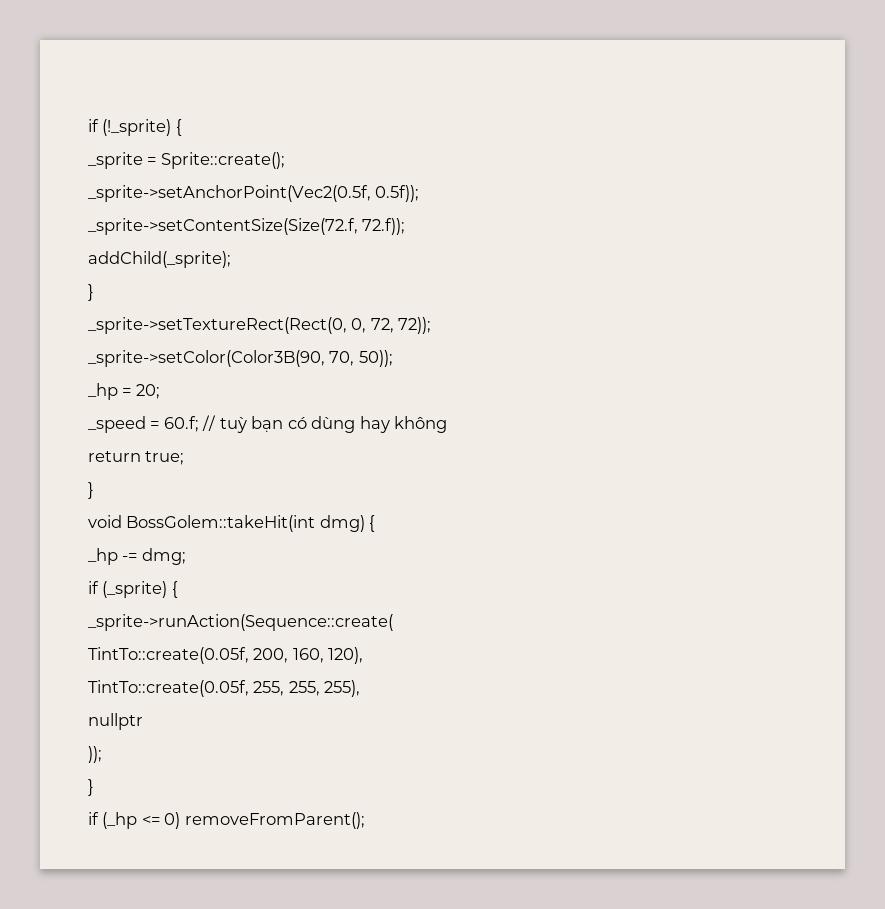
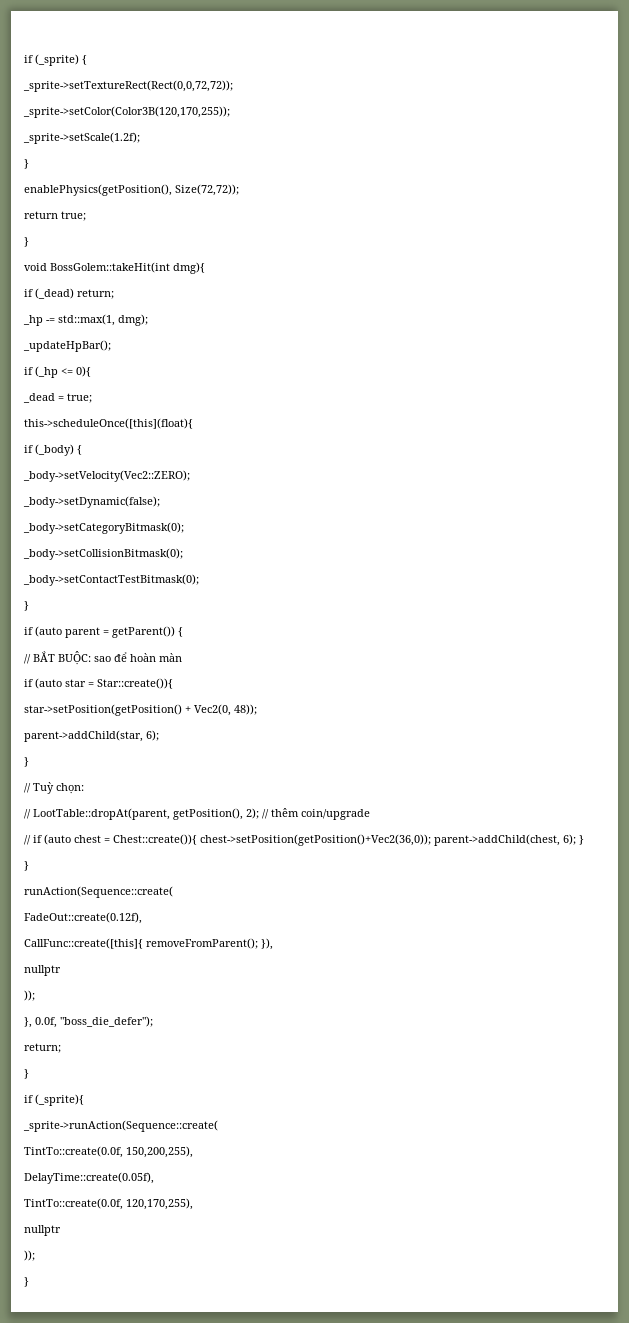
[88,119,182,136] [88,152,285,169] [88,185,420,202] [88,218,406,235] [88,251,231,268] [88,284,94,301] [88,317,432,334] [88,350,393,367] [88,383,160,400] [88,415,448,433] if (!_sprite) { // _sprite = Sprite::create(); // _sprite->setAnchorPoint(Vec2(0.5f, 0.5f)); // _sprite->setContentSize(Size(72.f, 72.f)); // addChild(_sprite); // } // _sprite->setTextureRect(Rect(0, 0, 72, 72)); // _sprite->setColor(Color3B(90, 70, 50)); // _hp = 20; // _speed = 60.f; // tuỳ bạn có dùng hay không -> [24,54,87,66] [23,80,233,92] [23,106,230,118] [23,132,140,144] [24,159,29,169] [24,184,239,196] if (_sprite) { // _sprite->setTextureRect(Rect(0,0,72,72)); // _sprite->setColor(Color3B(120,170,255)); // _sprite->setScale(1.2f); // } // enablePhysics(getPosition(), Size(72,72));
[319,515,376,532] [88,548,186,565] [88,581,178,598] [88,614,393,631] [88,647,364,664] [88,680,361,697] [88,713,143,730] [88,746,102,763] [88,779,94,796] [88,812,365,829] dmg) { // _hp -= dmg; // if (_sprite) { // _sprite->runAction(Sequence::create( // TintTo::create(0.05f, 200, 160, 120), // TintTo::create(0.05f, 255, 255, 255), // nullptr // )); // } // if (_hp <= 0) removeFromParent(); -> [173,262,205,274] [24,288,114,299] [23,314,148,326] [23,340,111,352] [24,366,91,378] [23,393,92,403] [24,418,193,429] [24,444,82,456] [23,470,190,482] [23,496,160,508] [23,522,184,534] [23,548,183,560] [23,574,199,586] [24,601,29,611] [24,626,183,638] [24,651,182,665] [24,678,173,689] [24,704,257,716] [24,730,159,742] [24,757,29,767] [24,782,84,794] [24,808,370,820] [24,834,584,846] [24,861,29,871] [24,886,173,898] [24,912,142,924] [24,938,273,950] [24,965,61,976] [24,990,35,1001] [24,1016,153,1028] [24,1043,61,1053] [24,1069,29,1079] [24,1094,84,1106] [23,1120,218,1132] [24,1146,193,1158] [24,1172,154,1184] [24,1198,193,1210] [24,1225,61,1236] [24,1250,35,1261] [24,1277,29,1287] dmg){ // if (_dead) return; // _hp -= std::max(1, dmg); // _updateHpBar(); // if (_hp <= 0){ // _dead = true; // this->scheduleOnce([this](float){ // if (_body) { // _body->setVelocity(Vec2::ZERO); // _body->setDynamic(false); // _body->setCategoryBitmask(0); // _body->setCollisionBitmask(0); // _body->setContactTestBitmask(0); // } // if (auto parent = getParent()) { // // BẮT BUỘC: sao để hoàn màn // if (auto star = Star::create()){ // star->setPosition(getPosition() + Vec2(0, 48)); // parent->addChild(star, 6); // } // // Tuỳ chọn: // // LootTable::dropAt(parent, getPosition(), 2); // thêm coin/upgrade // // if (auto chest = Chest::create()){ chest->setPosition(getPosition()+Vec2(36,0)); parent->addChild(chest, 6); } // } // runAction(Sequence::create( // FadeOut::create(0.12f), // CallFunc::create([this]{ removeFromParent(); }), // nullptr // )); // }, 0.0f, "boss_die_defer"); // return; // } // if (_sprite){ // _sprite->runAction(Sequence::create( // TintTo::create(0.0f, 150,200,255), // DelayTime::create(0.05f), // TintTo::create(0.0f, 120,170,255), // nullptr // )); // }

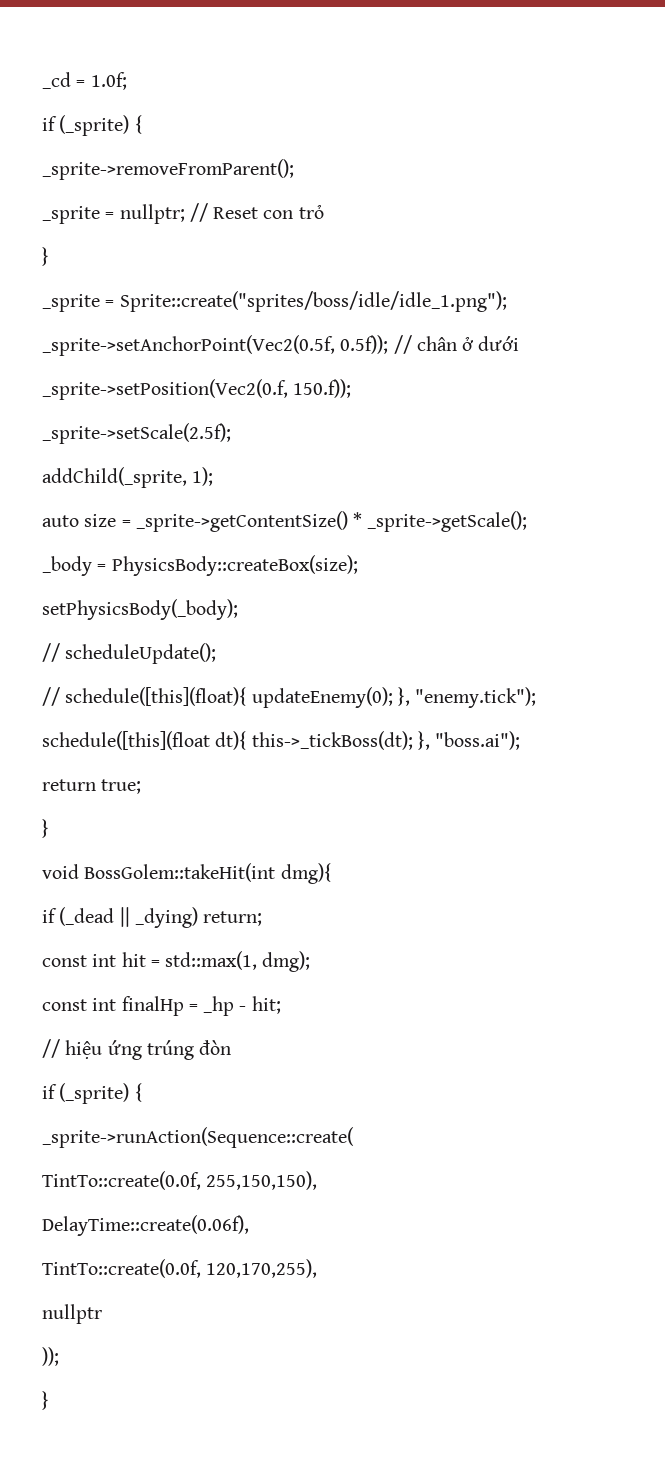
[24,54,87,66] [23,80,233,92] [23,106,230,118] [23,132,140,144] [24,159,29,169] [24,184,239,196] if (_sprite) { // _sprite->setTextureRect(Rect(0,0,72,72)); // _sprite->setColor(Color3B(120,170,255)); // _sprite->setScale(1.2f); // } // enablePhysics(getPosition(), Size(72,72)); -> [42,72,127,90] [42,115,142,136] [42,159,294,180] [42,203,324,224] [42,247,49,266] [42,291,507,312] [42,335,520,356] [42,379,352,400] [42,423,231,444] [42,467,214,488] [42,511,528,532] [42,555,358,576] [42,599,238,620] [42,643,217,664] [42,687,537,708] [42,731,521,750] _cd = 1.0f; // if (_sprite) { // _sprite->removeFromParent(); // _sprite = nullptr; // Reset con trỏ // } // _sprite = Sprite::create("sprites/boss/idle/idle_1.png"); // _sprite->setAnchorPoint(Vec2(0.5f, 0.5f)); // chân ở dưới // _sprite->setPosition(Vec2(0.f, 150.f)); // _sprite->setScale(2.5f); // addChild(_sprite, 1); // auto size = _sprite->getContentSize() * _sprite->getScale(); // _body = PhysicsBody::createBox(size); // setPhysicsBody(_body); // // scheduleUpdate(); // // schedule([this](float){ updateEnemy(0); }, "enemy.tick"); // schedule([this](float dt){ this->_tickBoss(dt); }, "boss.ai");
[35,288,114,299] [23,314,148,326] [23,340,111,352] [24,366,91,378] [23,393,92,403] [24,418,193,429] [24,444,82,456] [23,470,190,482] [23,496,160,508] [23,522,184,534] [23,548,183,560] [23,574,199,586] [24,601,29,611] [24,626,183,638] [24,651,182,665] [24,678,173,689] [24,704,257,716] [24,730,159,742] [24,757,29,767] [24,782,84,794] [24,808,370,820] [24,834,584,846] [24,861,29,871] [24,886,173,898] [24,912,142,924] [24,938,273,950] [24,965,61,976] [24,990,35,1001] [24,1016,153,1028] [24,1043,61,1053] [24,1069,29,1079] [24,1094,84,1106] (_dead) return; // _hp -= std::max(1, dmg); // _updateHpBar(); // if (_hp <= 0){ // _dead = true; // this->scheduleOnce([this](float){ // if (_body) { // _body->setVelocity(Vec2::ZERO); // _body->setDynamic(false); // _body->setCategoryBitmask(0); // _body->setCollisionBitmask(0); // _body->setContactTestBitmask(0); // } // if (auto parent = getParent()) { // // BẮT BUỘC: sao để hoàn màn // if (auto star = Star::create()){ // star->setPosition(getPosition() + Vec2(0, 48)); // parent->addChild(star, 6); // } // // Tuỳ chọn: // // LootTable::dropAt(parent, getPosition(), 2); // thêm coin/upgrade // // if (auto chest = Chest::create()){ chest->setPosition(getPosition()+Vec2(36,0)); parent->addChild(chest, 6); } // } // runAction(Sequence::create( // FadeOut::create(0.12f), // CallFunc::create([this]{ removeFromParent(); }), // nullptr // )); // }, 0.0f, "boss_die_defer"); // return; // } // if (_sprite){ -> [59,907,263,928] [42,951,311,972] [42,996,281,1016] [42,1039,232,1060] [42,1083,142,1104] (_dead || _dying) return; // const int hit = std::max(1, dmg); // const int finalHp = _hp - hit; // // hiệu ứng trúng đòn // if (_sprite) {
[126,1146,193,1158] [24,1172,154,1184] 150,200,255), // DelayTime::create(0.05f), -> [206,1171,318,1190] [42,1215,249,1236] 255,150,150), // DelayTime::create(0.06f),

